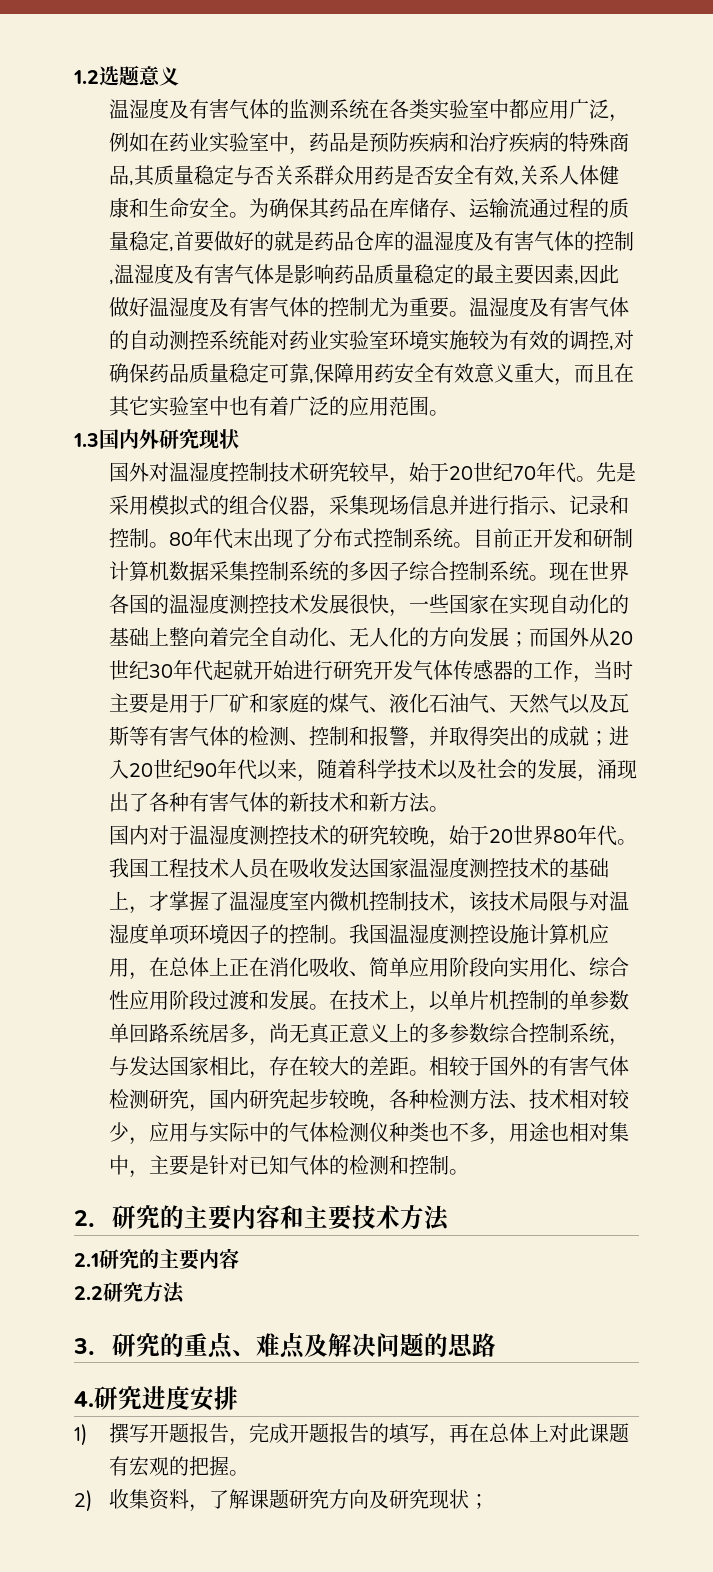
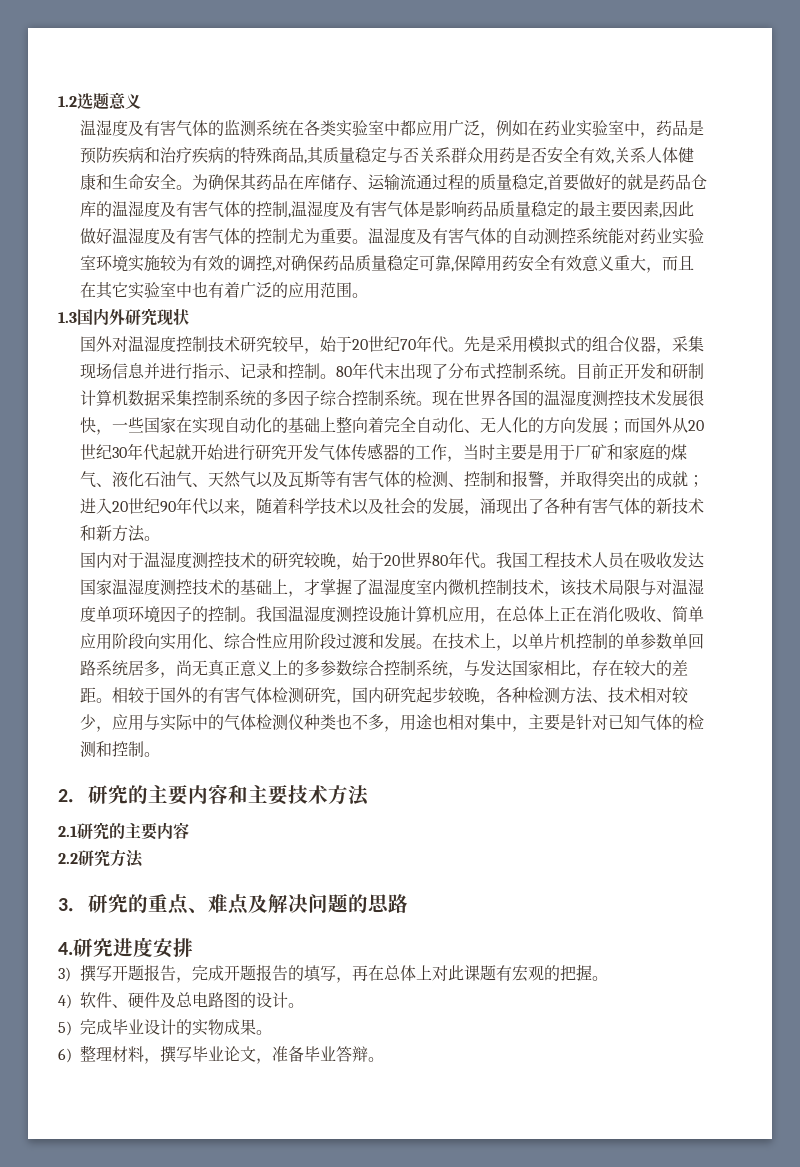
[74,1423,87,1446] 1) -> [58,967,71,982] 3)
[74,1489,490,1512] 2)收集资料，了解课题研究方向及研究现状； -> [58,992,304,1009] [58,1019,272,1036] [58,1045,384,1064] 4)软件、硬件及总电路图的设计。 // 5)完成毕业设计的实物成果。 // 6)整理材料，撰写毕业论文，准备毕业答辩。

